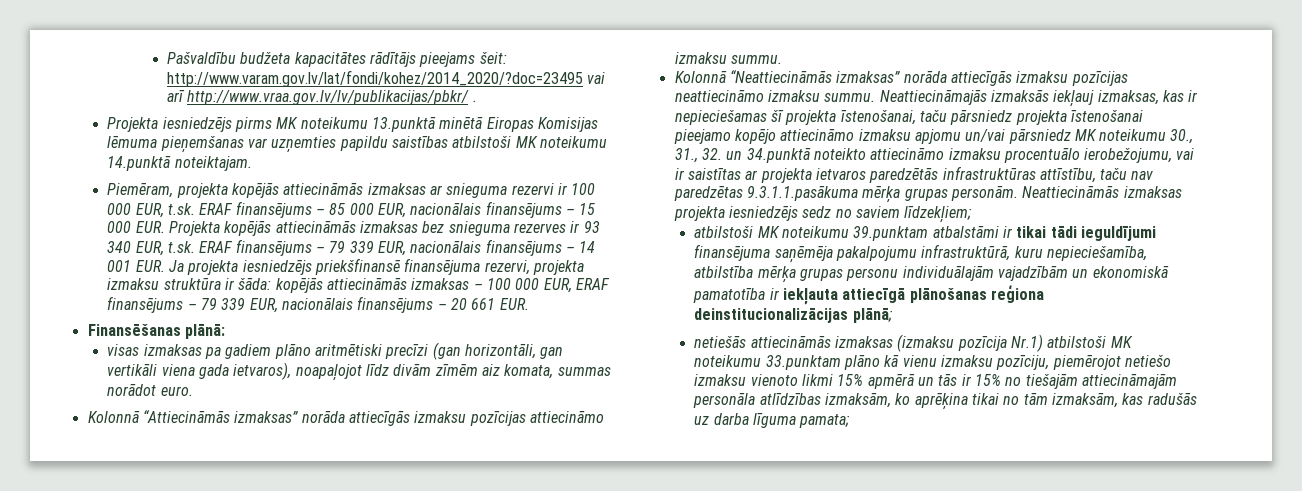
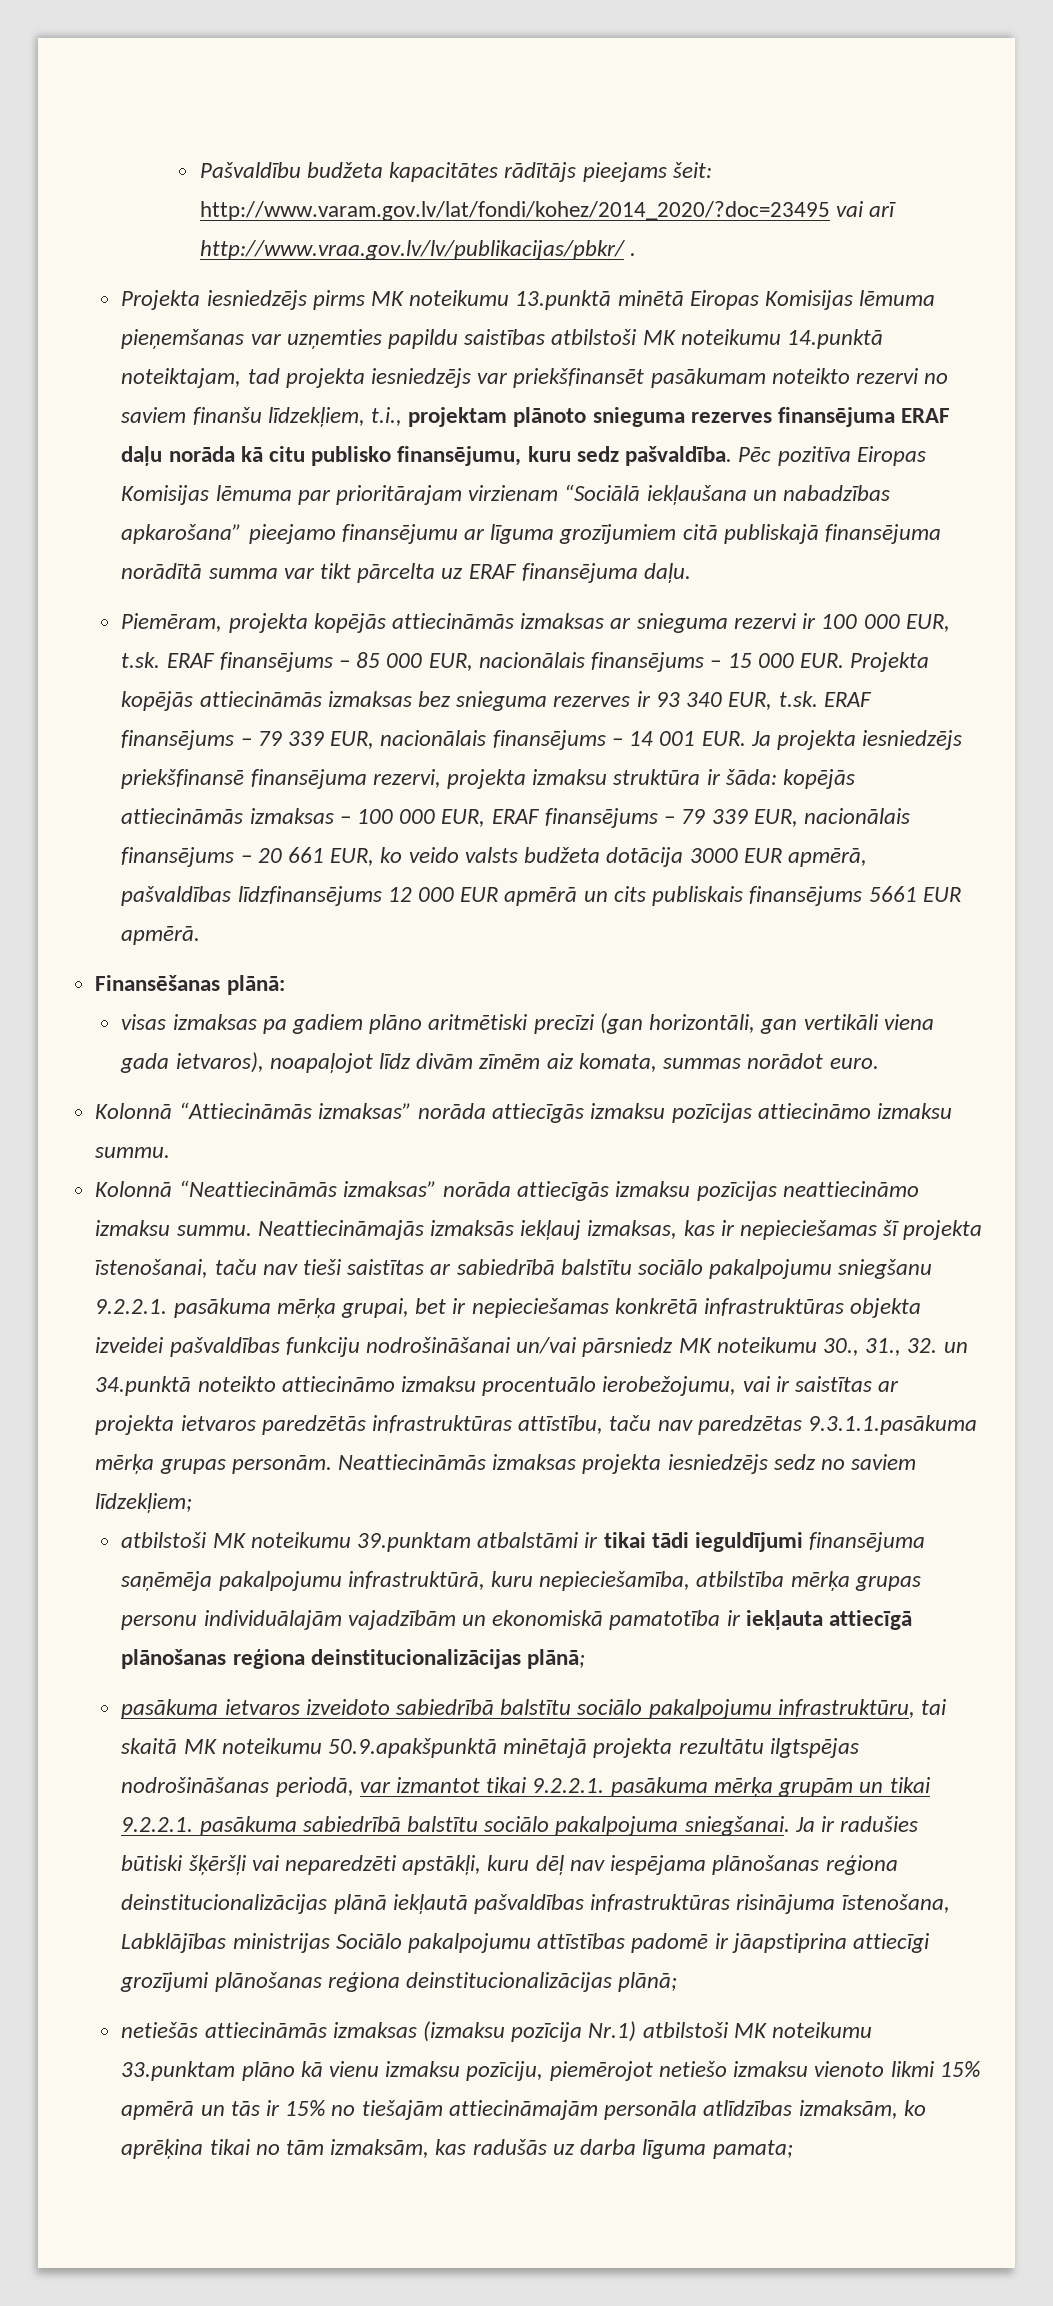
[174,156,252,171] noteiktajam. -> [121,368,949,388] [121,407,951,427] [121,446,926,466] [121,484,891,505] [121,524,942,544] [121,563,692,583] noteiktajam, tad projekta iesniedzējs var priekšfinansēt pasākumam noteikto rezervi no saviem finanšu līdzekļiem, t.i., projektam plānoto snieguma rezerves finansējuma ERAF daļu norāda kā citu publisko finansējumu, kuru sedz pašvaldība. Pēc pozitīva Eiropas Komisijas lēmuma par prioritārajam virzienam “Sociālā iekļaušana un nabadzības apkarošana” pieejamo finansējumu ar līguma grozījumiem citā publiskajā finansējuma norādītā summa var tikt pārcelta uz ERAF finansējuma daļu.
[499,298,529,310] EUR. -> [330,847,867,867] [121,886,961,906] [121,926,201,945] EUR, ko veido valsts budžeta dotācija 3000 EUR apmērā, pašvaldības līdzfinansējums 12 000 EUR apmērā un cits publiskais finansējums 5661 EUR apmērā.
[950,109,1143,125] [673,129,961,144] pārsniedz projekta īstenošanai pieejamo kopējo attiecināmo izmaksu apjomu -> [262,1259,933,1279] [95,1298,922,1318] [95,1337,511,1357] nav tieši saistītas ar sabiedrībā balstītu sociālo pakalpojumu sniegšanu 9.2.2.1. pasākuma mērķa grupai, bet ir nepieciešamas konkrētā infrastruktūras objekta izveidei pašvaldības funkciju nodrošināšanai
(893, 315) none -> [121,1699,948,1719] [121,1738,859,1758] [121,1777,931,1797] [121,1816,919,1836] [121,1855,898,1875] [121,1894,950,1914] [121,1933,931,1953] [120,1972,678,1992] // pasākuma ietvaros izveidoto sabiedrībā balstītu sociālo pakalpojumu infrastruktūru, tai skaitā MK noteikumu 50.9.apakšpunktā minētajā projekta rezultātu ilgtspējas nodrošināšanas periodā, var izmantot tikai 9.2.2.1. pasākuma mērķa grupām un tikai 9.2.2.1. pasākuma sabiedrībā balstītu sociālo pakalpojuma sniegšanai. Ja ir radušies būtiski šķēršļi vai neparedzēti apstākļi, kuru dēļ nav iespējama plānošanas reģiona deinstitucionalizācijas plānā iekļautā pašvaldības infrastruktūras risinājuma īstenošana, Labklājības ministrijas Sociālo pakalpojumu attīstības padomē ir jāapstiprina attiecīgi grozījumi plānošanas reģiona deinstitucionalizācijas plānā;

